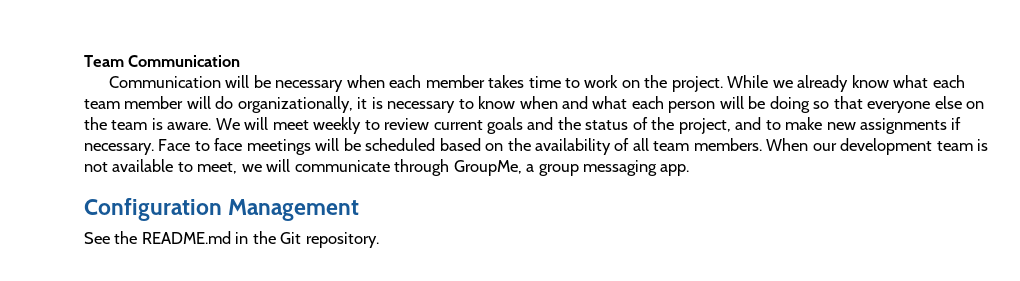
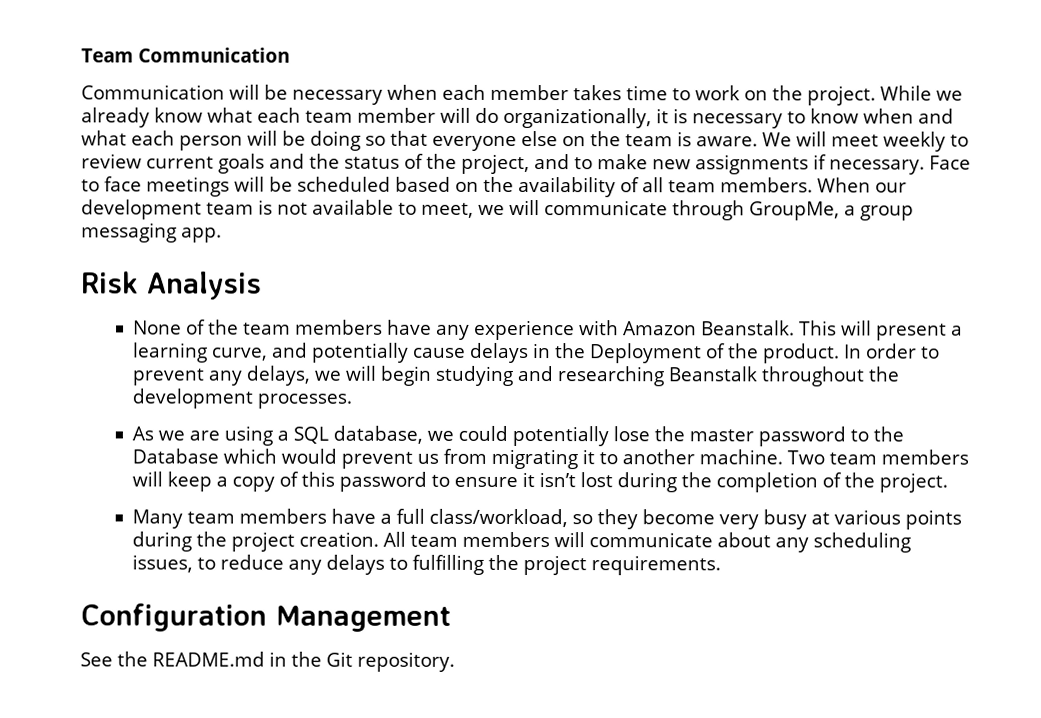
(690, 170) none -> [81,271,262,300] [133,319,964,341] [132,342,941,364] [132,365,900,387] [132,388,353,409] [132,425,905,447] [132,448,970,470] [132,471,949,493] [132,508,963,530] [132,531,912,553] [132,554,722,576] // Risk Analysis // None of the team members have any experience with Amazon Beanstalk. This will present a learning curve, and potentially cause delays in the Deployment of the product. In order to prevent any delays, we will begin studying and researching Beanstalk throughout the development processes. // As we are using a SQL database, we could potentially lose the master password to the Database which would prevent us from migrating it to another machine. Two team members will keep a copy of this password to ensure it isn’t lost during the completion of the project. // Many team members have a full class/workload, so they become very busy at various points during the project creation. All team members will communicate about any scheduling issues, to reduce any delays to fulfilling the project requirements.

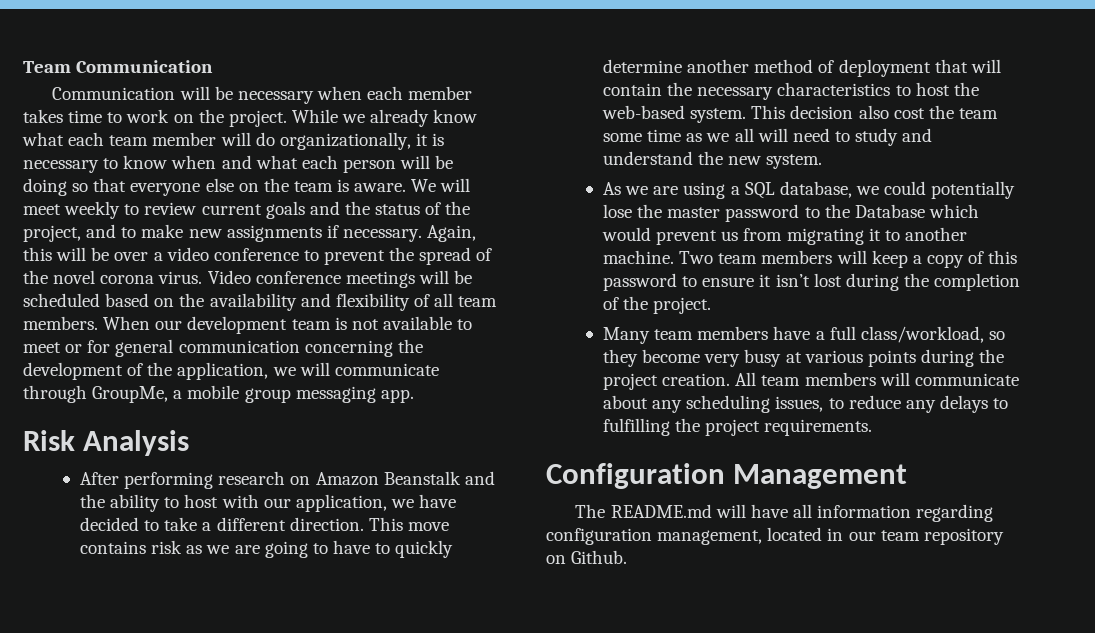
[928,155,971,170] [81,176,142,192] Face to face -> [427,225,477,242] [23,247,493,265] [23,270,341,284] Again, this will be over a video conference to prevent the spread of the novel corona virus. Video conference
(616, 187) none -> [300,293,410,311] and flexibility
[421,202,474,218] meet, -> [23,339,423,357] [23,362,269,380] meet or for general communication concerning the development of the application,
(856, 210) none -> [187,385,240,399] mobile
[133,319,964,341] [132,342,941,364] [132,365,900,387] [132,388,353,409] None of the team members have any experience with Amazon Beanstalk. This will present a learning curve, and potentially cause delays in the Deployment of the product. In order to prevent any delays, we will begin studying and researching Beanstalk throughout the development processes. -> [79,471,495,489] [79,494,457,512] [79,517,449,531] [79,540,454,558] [602,59,1001,77] [602,82,979,100] [601,105,998,123] [602,128,933,146] [602,151,823,169] After performing research on Amazon Beanstalk and the ability to host with our application, we have decided to take a different direction. This move contains risk as we are going to have to quickly determine another method of deployment that will contain the necessary characteristics to host the web-based system. This decision also cost the team some time as we all will need to study and understand the new system.
[80,651,455,672] See the README.md in the Git repository. -> [575,504,994,522] [546,527,1004,545] [546,550,628,564] The README.md will have all information regarding configuration management, located in our team repository on Github.

